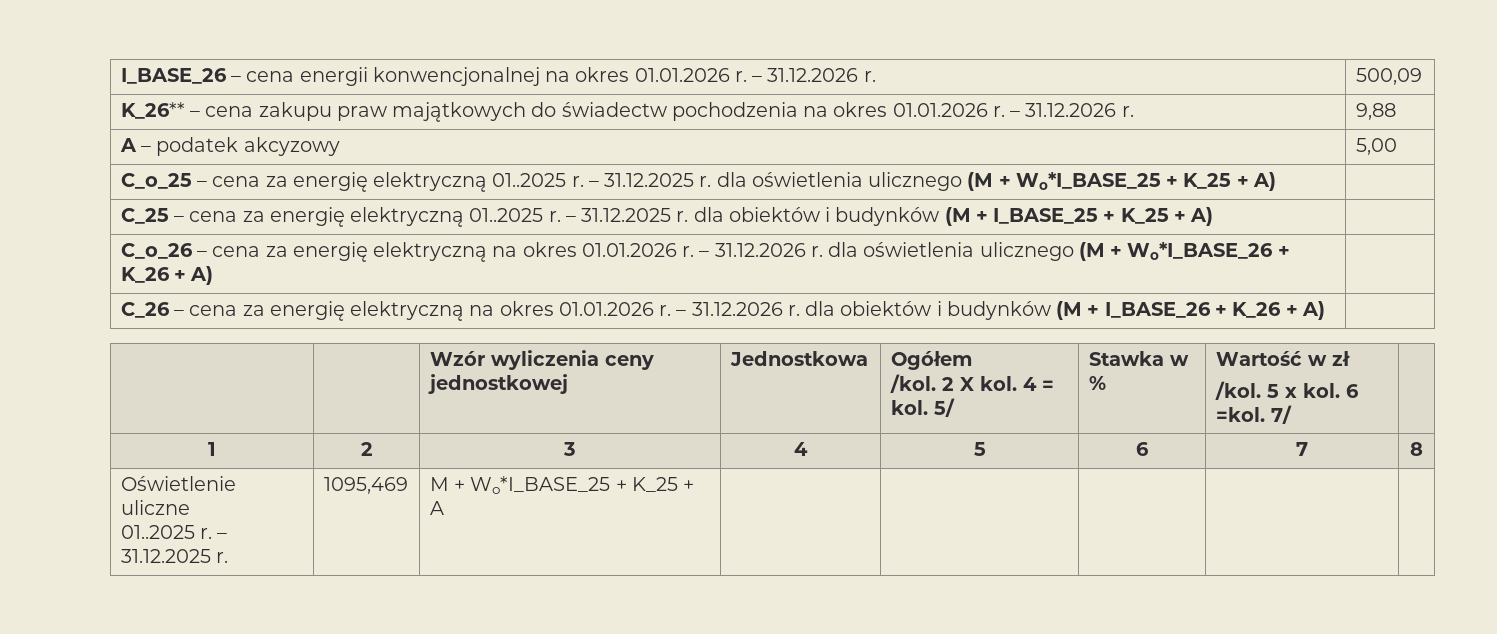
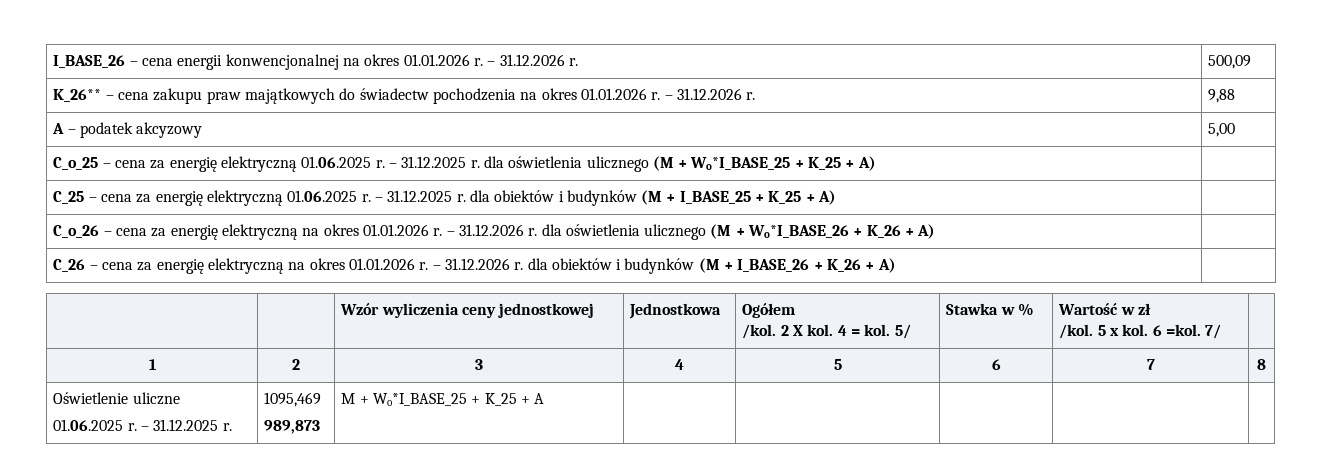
[492,173,567,187] 01..2025 -> [301,156,372,168] 01.06.2025
[469,208,544,222] 01..2025 -> [287,190,358,202] 01.06.2025
[120,525,195,539] 01..2025 -> [53,419,124,431] 01.06.2025
(408, 485) none -> [264,420,321,434] // 989,873

